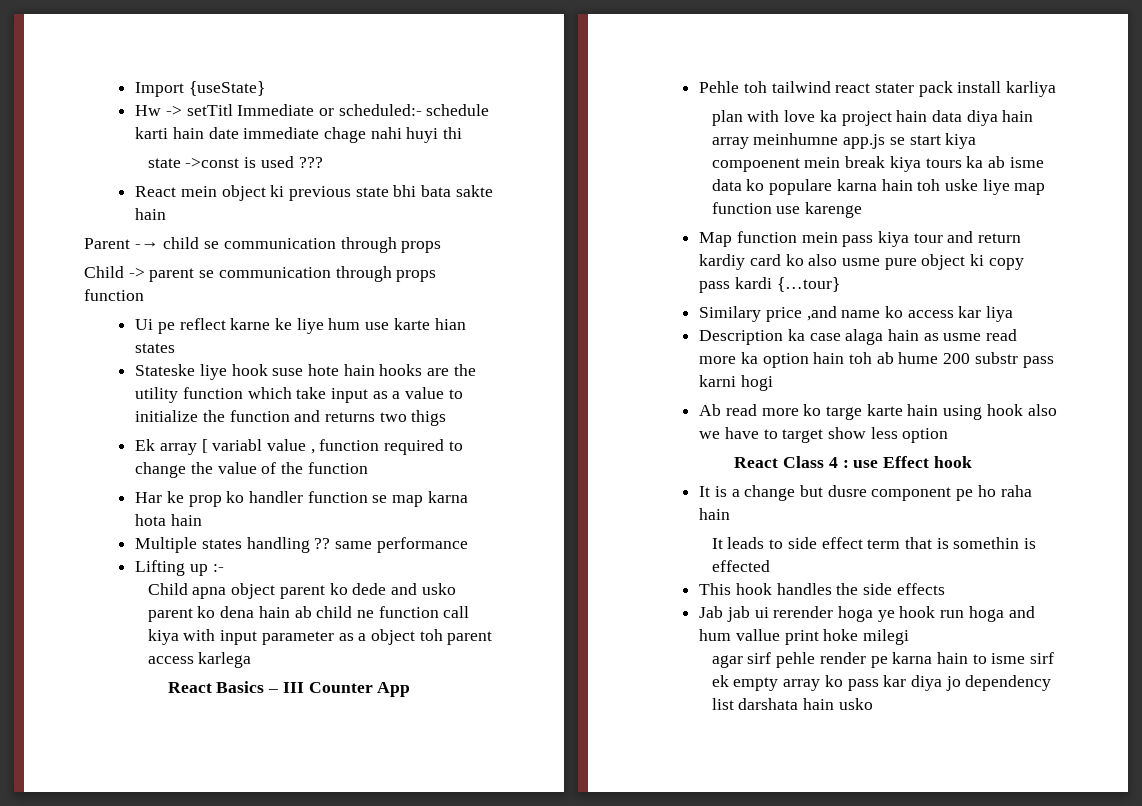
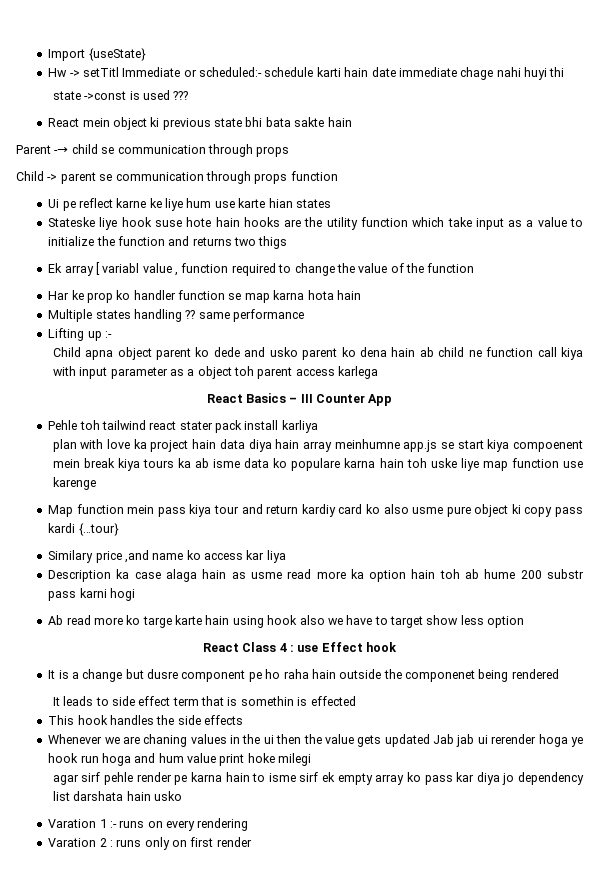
(731, 514) none -> [339,669,559,682] outside the componenet being rendered
(945, 589) none -> [48,734,430,747] Whenever we are chaning values in the ui then the value gets updated
[735,629,780,641] vallue -> [187,753,217,763] value
(873, 704) none -> [48,818,249,831] [48,837,252,850] // Varation 1 :- runs on every rendering // Varation 2 : runs only on first render

